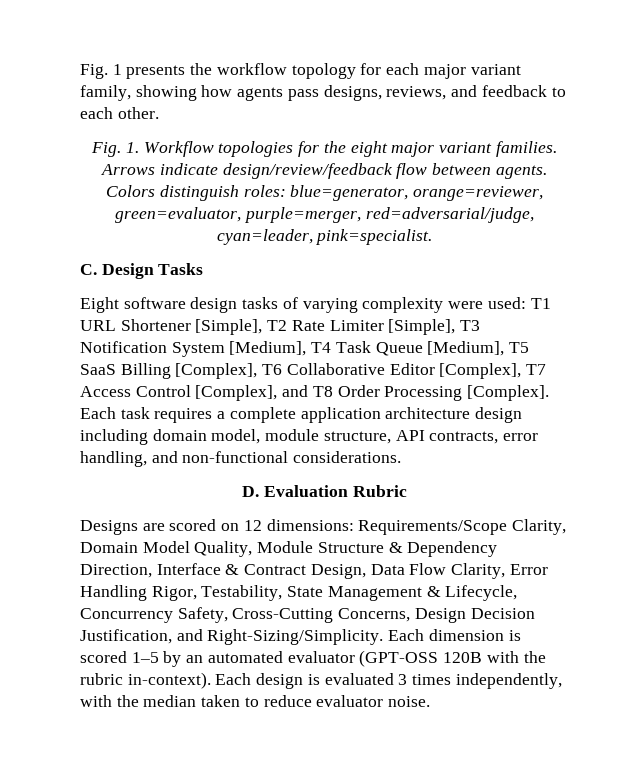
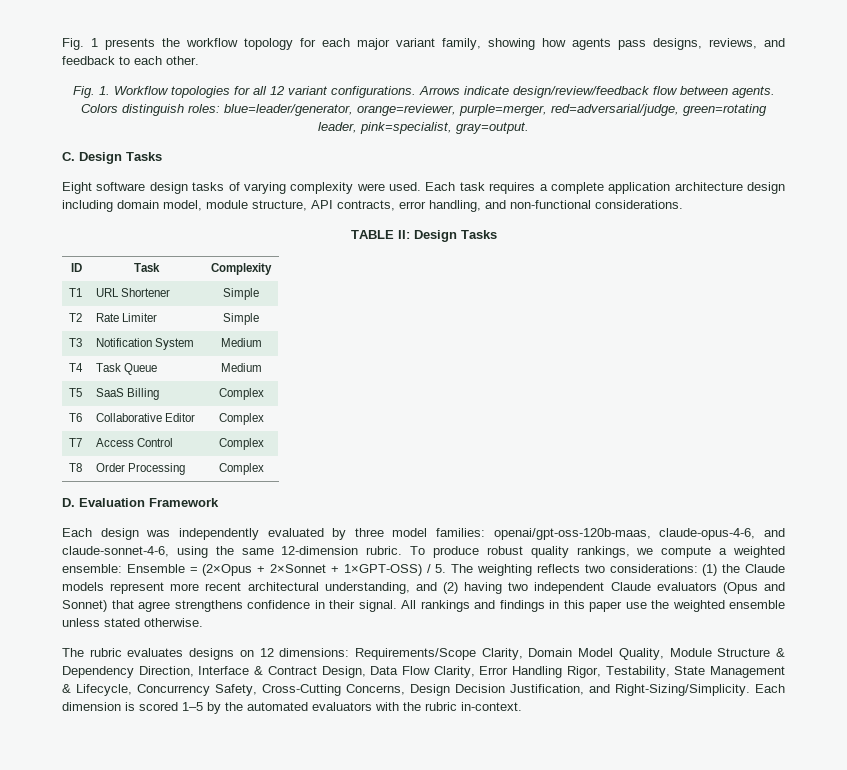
[323,141,557,157] the eight major variant families. -> [252,86,416,98] all 12 variant configurations.
[290,185,543,201] [115,207,534,223] [216,229,433,245] blue=generator, orange=reviewer, green=evaluator, purple=merger, red=adversarial/judge, cyan=leader, pink=specialist. -> [224,104,767,116] [318,122,529,134] blue=leader/generator, orange=reviewer, purple=merger, red=adversarial/judge, green=rotating leader, pink=specialist, gray=output.
[487,297,551,309] [80,319,481,335] [80,341,530,357] [80,363,547,379] [80,385,550,401] used: T1 URL Shortener [Simple], T2 Rate Limiter [Simple], T3 Notification System [Medium], T4 Task Queue [Medium], T5 SaaS Billing [Complex], T6 Collaborative Editor [Complex], T7 Access Control [Complex], and T8 Order Processing [Complex]. -> [389,182,421,191] used.
[242,485,407,497] [80,519,217,535] D. Evaluation Rubric // Designs are scored -> [350,230,497,242] [70,263,82,272] [134,263,160,272] [211,263,272,275] [68,288,82,297] [95,288,170,297] [223,288,259,300] [68,313,82,322] [95,313,157,322] [223,313,259,325] [68,338,82,347] [95,338,194,350] [220,338,262,347] [68,363,83,372] [95,363,157,375] [220,363,262,372] [68,388,82,397] [95,388,159,400] [218,388,264,400] [68,413,82,422] [95,413,195,422] [218,413,264,425] [68,438,82,447] [95,438,173,447] [218,438,264,450] [68,463,82,472] [95,463,185,475] [218,463,264,475] [62,498,219,507] [62,528,785,540] [62,546,785,558] [62,564,786,576] [62,582,785,594] [62,600,785,612] [62,618,203,627] [62,648,235,660] TABLE II: Design Tasks // ID | Task | Complexity // T1 | URL Shortener | Simple // T2 | Rate Limiter | Simple // T3 | Notification System | Medium // T4 | Task Queue | Medium // T5 | SaaS Billing | Complex // T6 | Collaborative Editor | Complex // T7 | Access Control | Complex // T8 | Order Processing | Complex // D. Evaluation Framework // Each design was independently evaluated by three model families: openai/gpt-oss-120b-maas, claude-opus-4-6, and claude-sonnet-4-6, using the same 12-dimension rubric. To produce robust quality rankings, we compute a weighted ensemble: Ensemble = (2×Opus + 2×Sonnet + 1×GPT-OSS) / 5. The weighting reflects two considerations: (1) the Claude models represent more recent architectural understanding, and (2) having two independent Claude evaluators (Opus and Sonnet) that agree strengthens confidence in their signal. All rankings and findings in this paper use the weighted ensemble unless stated otherwise. // The rubric evaluates designs
[186,650,546,667] [80,672,562,689] [80,695,431,707] an automated evaluator (GPT-OSS 120B with the rubric in-context). Each design is evaluated 3 times independently, with the median taken to reduce evaluator noise. -> [225,702,522,711] the automated evaluators with the rubric in-context.

